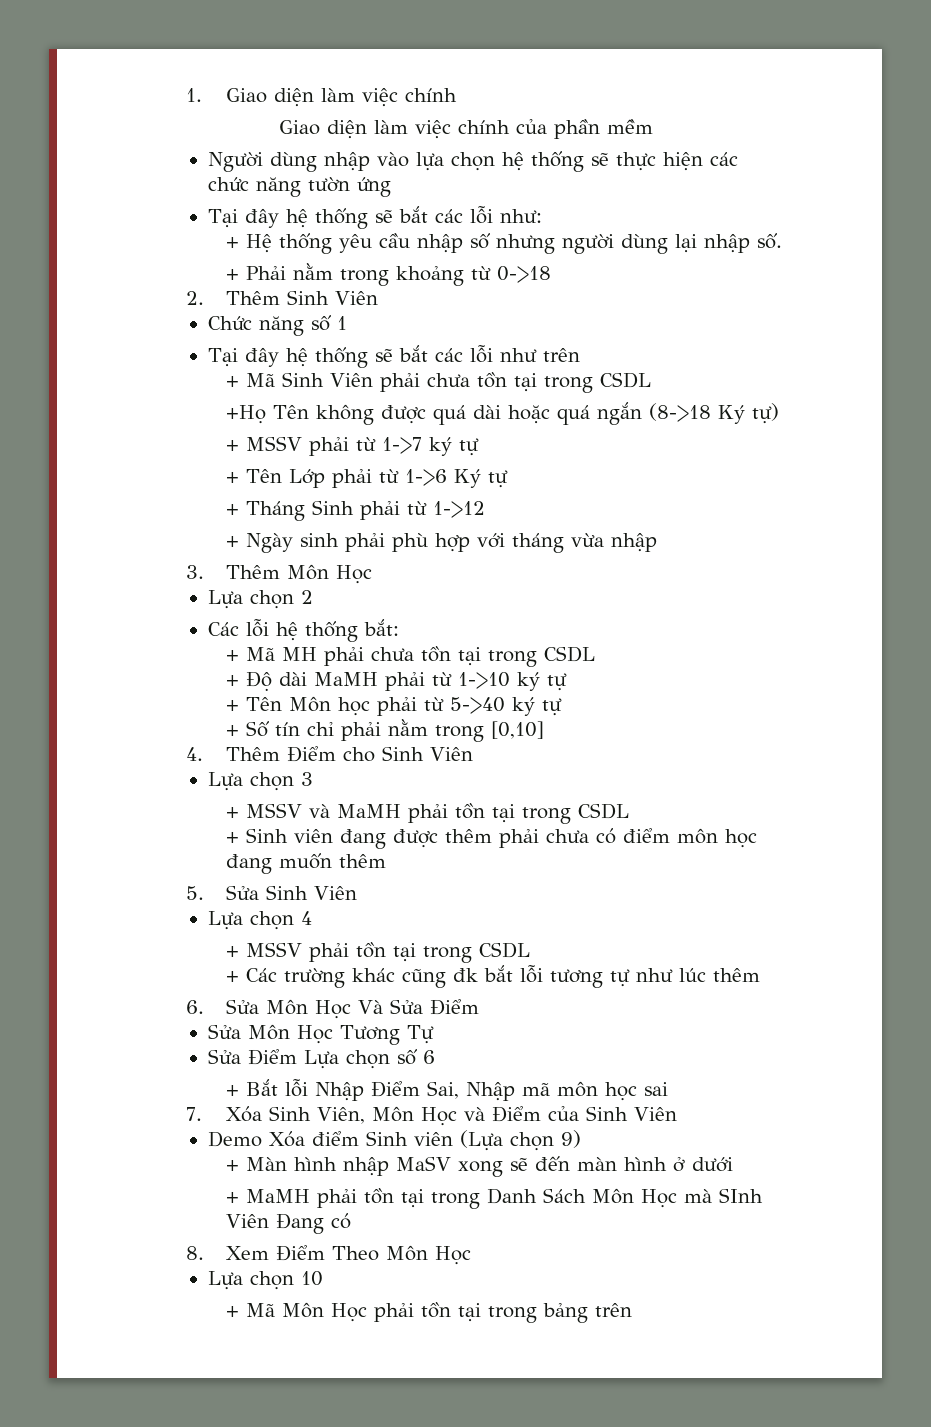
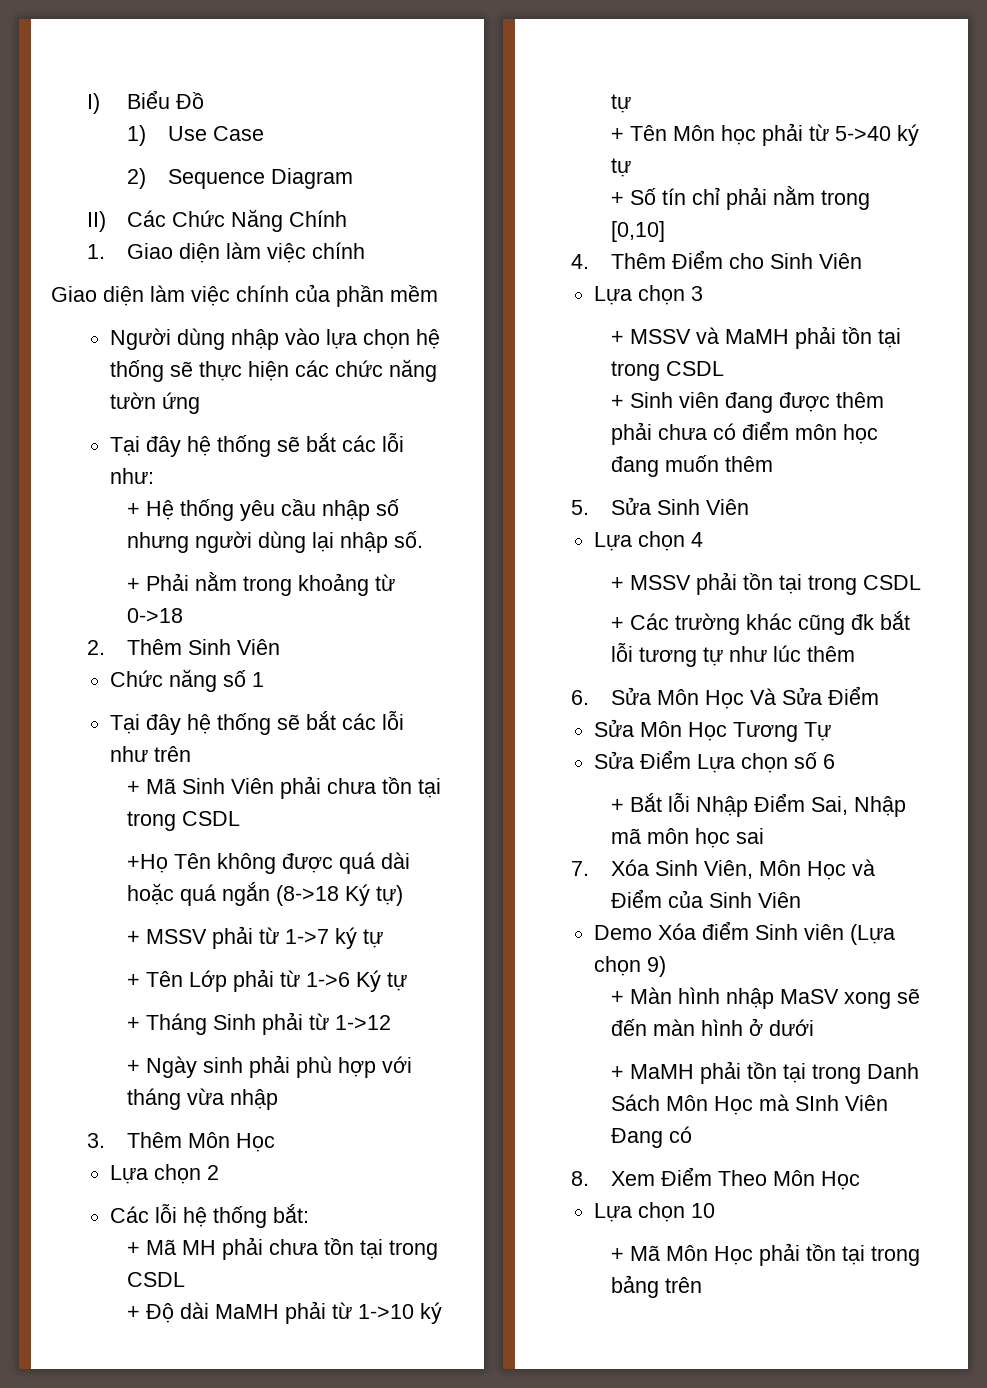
(185, 95) none -> [86,90,205,114] [127,125,265,146] [127,168,354,189] [86,209,348,232] I) Biểu Đồ // 1) Use Case // 2) Sequence Diagram // II) Các Chức Năng Chính //

